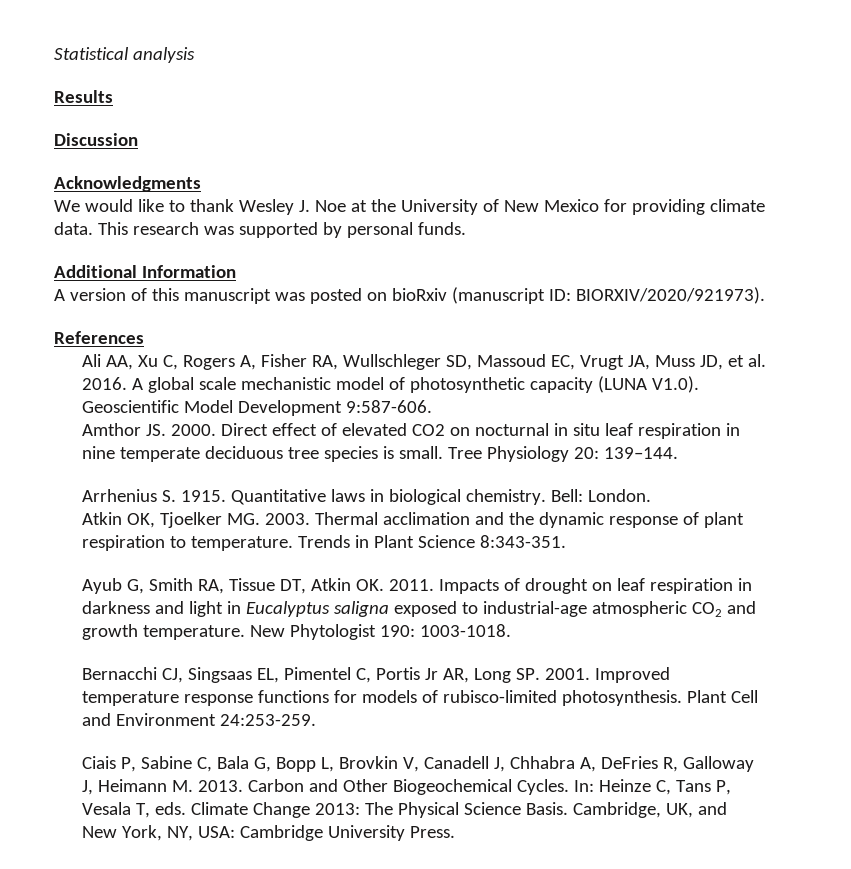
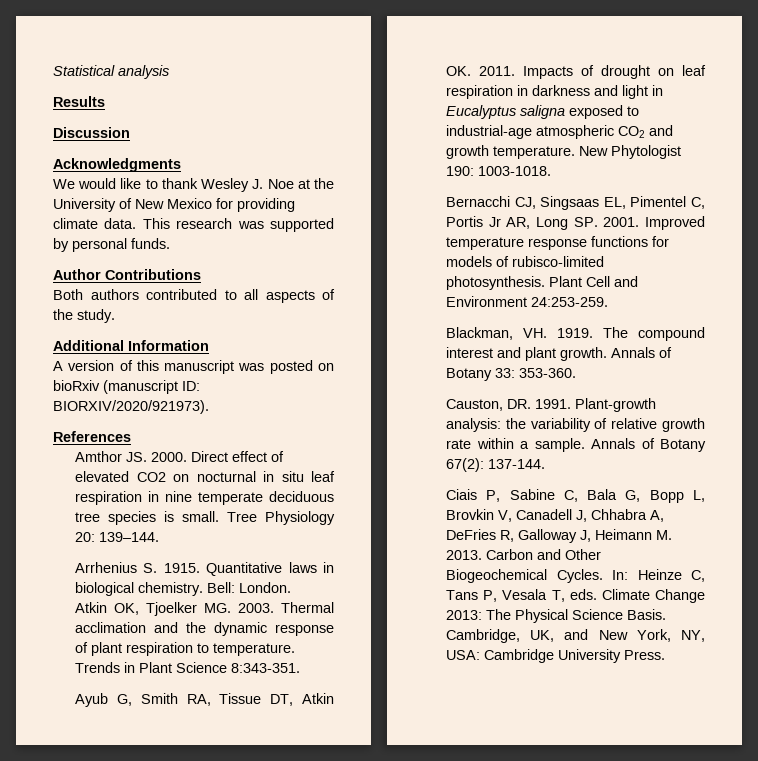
(466, 228) none -> [53,269,201,280] [53,289,335,303] [53,309,115,323] // Author Contributions // Both authors contributed to all aspects of the study.
[81,354,766,370] [81,376,699,393] [81,400,432,416] // Ali AA, Xu C, Rogers A, Fisher RA, Wullschleger SD, Massoud EC, Vrugt JA, Muss JD, et al. 2016. A global scale mechanistic model of photosynthetic capacity (LUNA V1.0). Geoscientific Model Development 9:587-606. -> (131, 436) none
(316, 720) none -> [446,327,705,341] [446,347,673,361] [446,368,577,381] [446,398,657,412] [446,418,705,432] [446,438,706,452] [446,458,546,472] // Blackman, VH. 1919. The compound interest and plant growth. Annals of Botany 33: 353-360. // Causton, DR. 1991. Plant-growth analysis: the variability of relative growth rate within a sample. Annals of Botany 67(2): 137-144.

